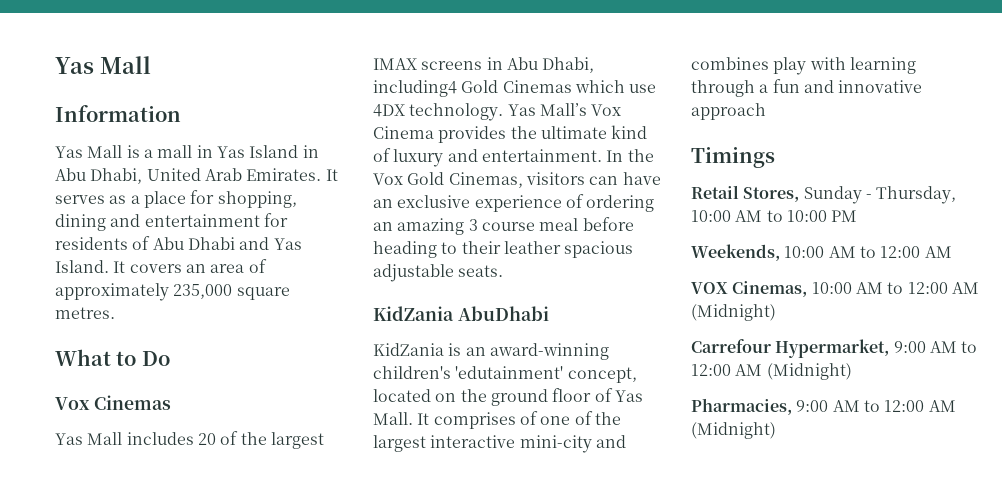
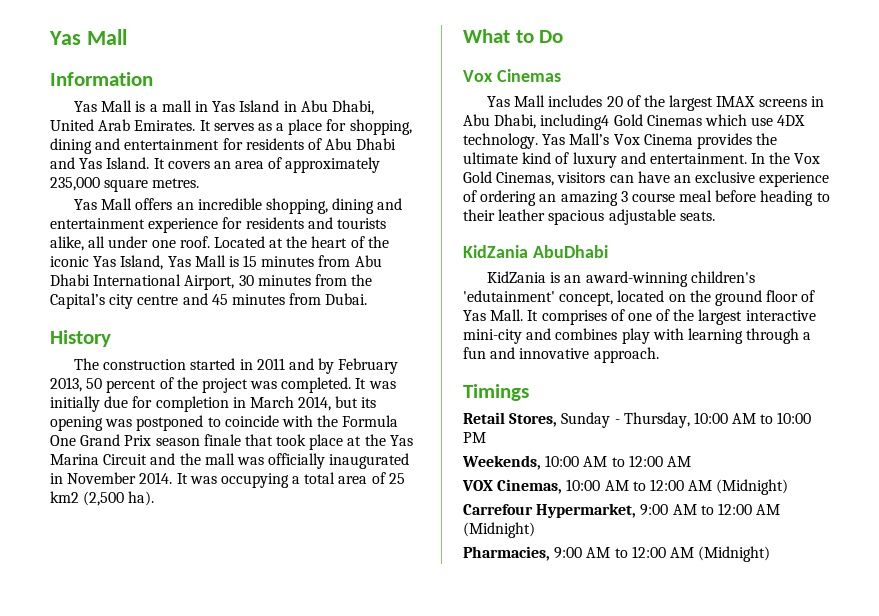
(115, 313) none -> [74,198,403,214] [50,217,386,233] [50,236,389,251] [50,255,382,270] [50,274,373,290] [50,293,368,309] [50,330,111,347] [74,358,399,374] [50,377,396,393] [50,396,377,412] [50,415,399,431] [50,434,413,450] [50,453,410,469] [50,472,405,488] [50,491,155,506] // Yas Mall offers an incredible shopping, dining and entertainment experience for residents and tourists alike, all under one roof. Located at the heart of the iconic Yas Island, Yas Mall is 15 minutes from Abu Dhabi International Airport, 30 minutes from the Capital’s city centre and 45 minutes from Dubai. // History // The construction started in 2011 and by February 2013, 50 percent of the project was completed. It was initially due for completion in March 2014, but its opening was postponed to coincide with the Formula One Grand Prix season finale that took place at the Yas Marina Circuit and the mall was officially inaugurated in November 2014. It was occupying a total area of 25 km2 (2,500 ha).
[691,103,766,120] approach -> [593,347,659,363] approach.

